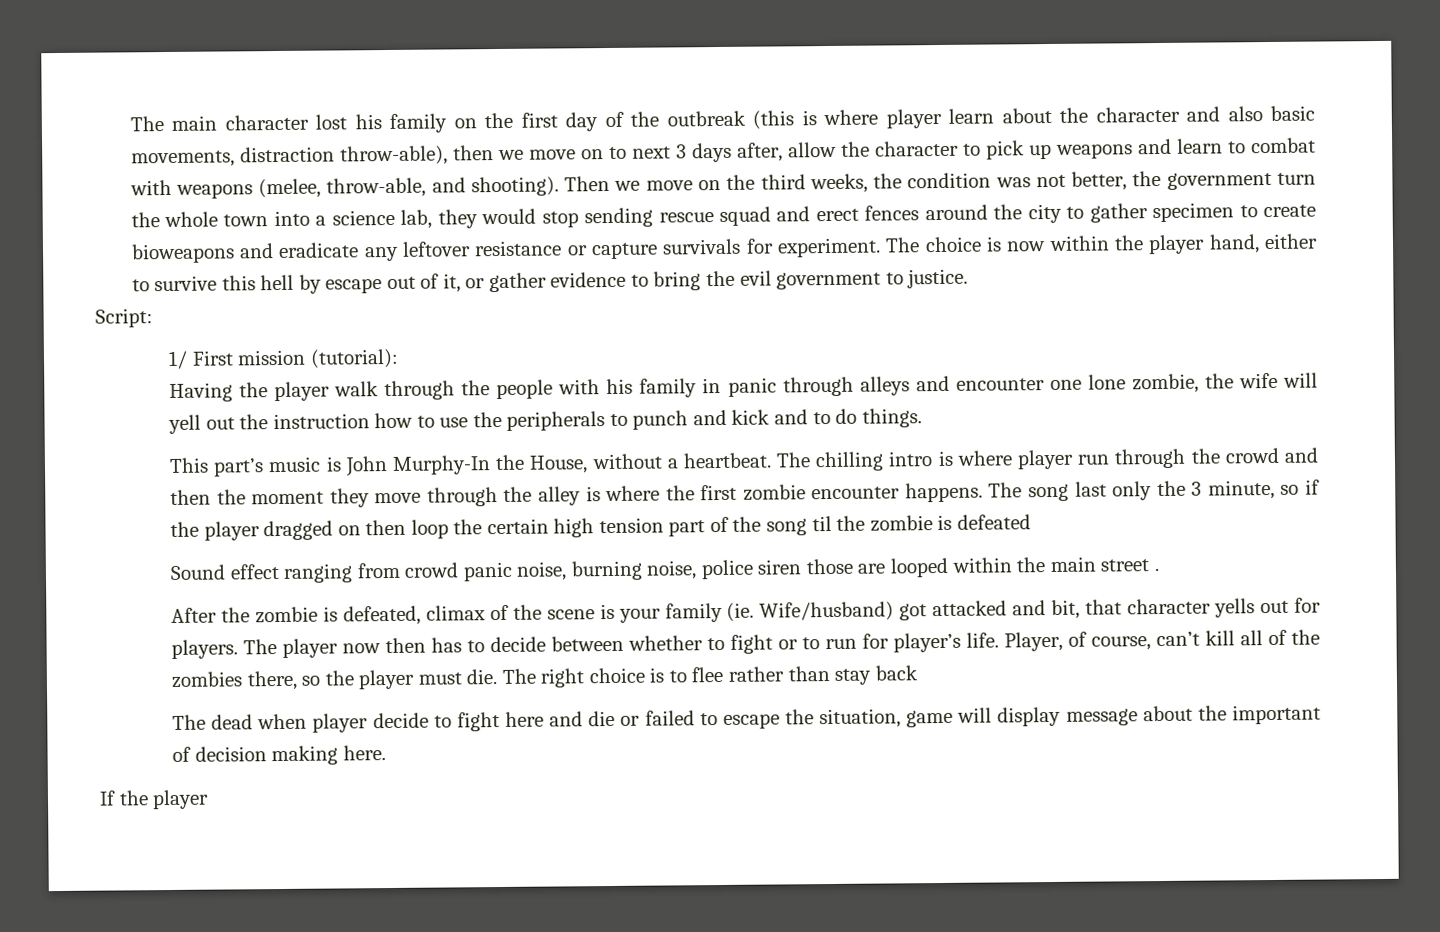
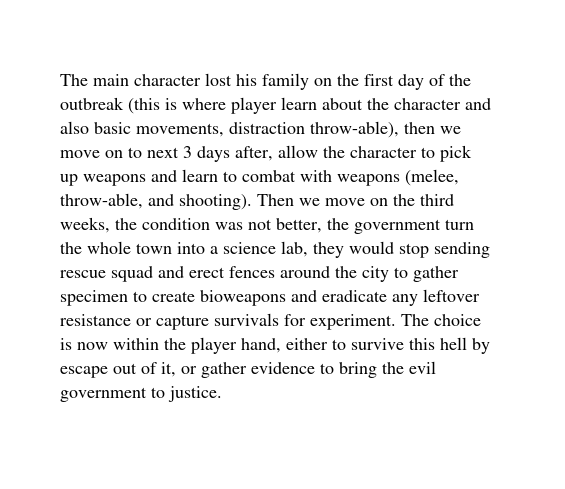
[95,308,153,328] [168,348,399,369] [169,372,1318,402] [168,408,922,435] [169,447,1319,477] [170,479,1321,508] [170,514,1031,541] [170,556,1159,583] [171,597,1321,626] [171,629,1320,659] [171,665,918,691] [172,704,1321,733] [172,745,386,766] [99,789,210,810] // Script: // 1/ First mission (tutorial): // Having the player walk through the people with his family in panic through alleys and encounter one lone zombie, the wife will yell out the instruction how to use the peripherals to punch and kick and to do things. // This part’s music is John Murphy-In the House, without a heartbeat. The chilling intro is where player run through the crowd and then the moment they move through the alley is where the first zombie encounter happens. The song last only the 3 minute, so if the player dragged on then loop the certain high tension part of the song til the zombie is defeated // Sound effect ranging from crowd panic noise, burning noise, police siren those are looped within the main street . // After the zombie is defeated, climax of the scene is your family (ie. Wife/husband) got attacked and bit, that character yells out for players. The player now then has to decide between whether to fight or to run for player’s life. Player, of course, can’t kill all of the zombies there, so the player must die. The right choice is to flee rather than stay back // The dead when player decide to fight here and die or failed to escape the situation, game will display message about the important of decision making here. // If the player -> (222, 394) none

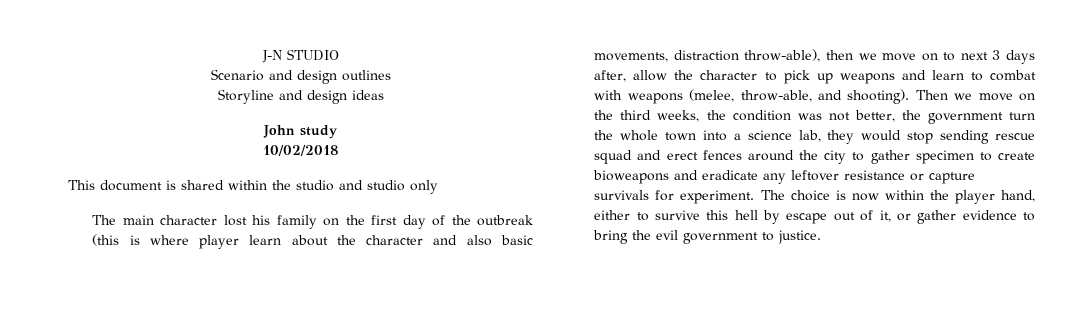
(59, 80) none -> [261,49,339,63] [210,69,391,84] [217,89,384,104] [263,125,337,139] [262,145,339,156] [68,180,438,194] J-N STUDIO // Scenario and design outlines // Storyline and design ideas // John study // 10/02/2018 // This document is shared within the studio and studio only //

